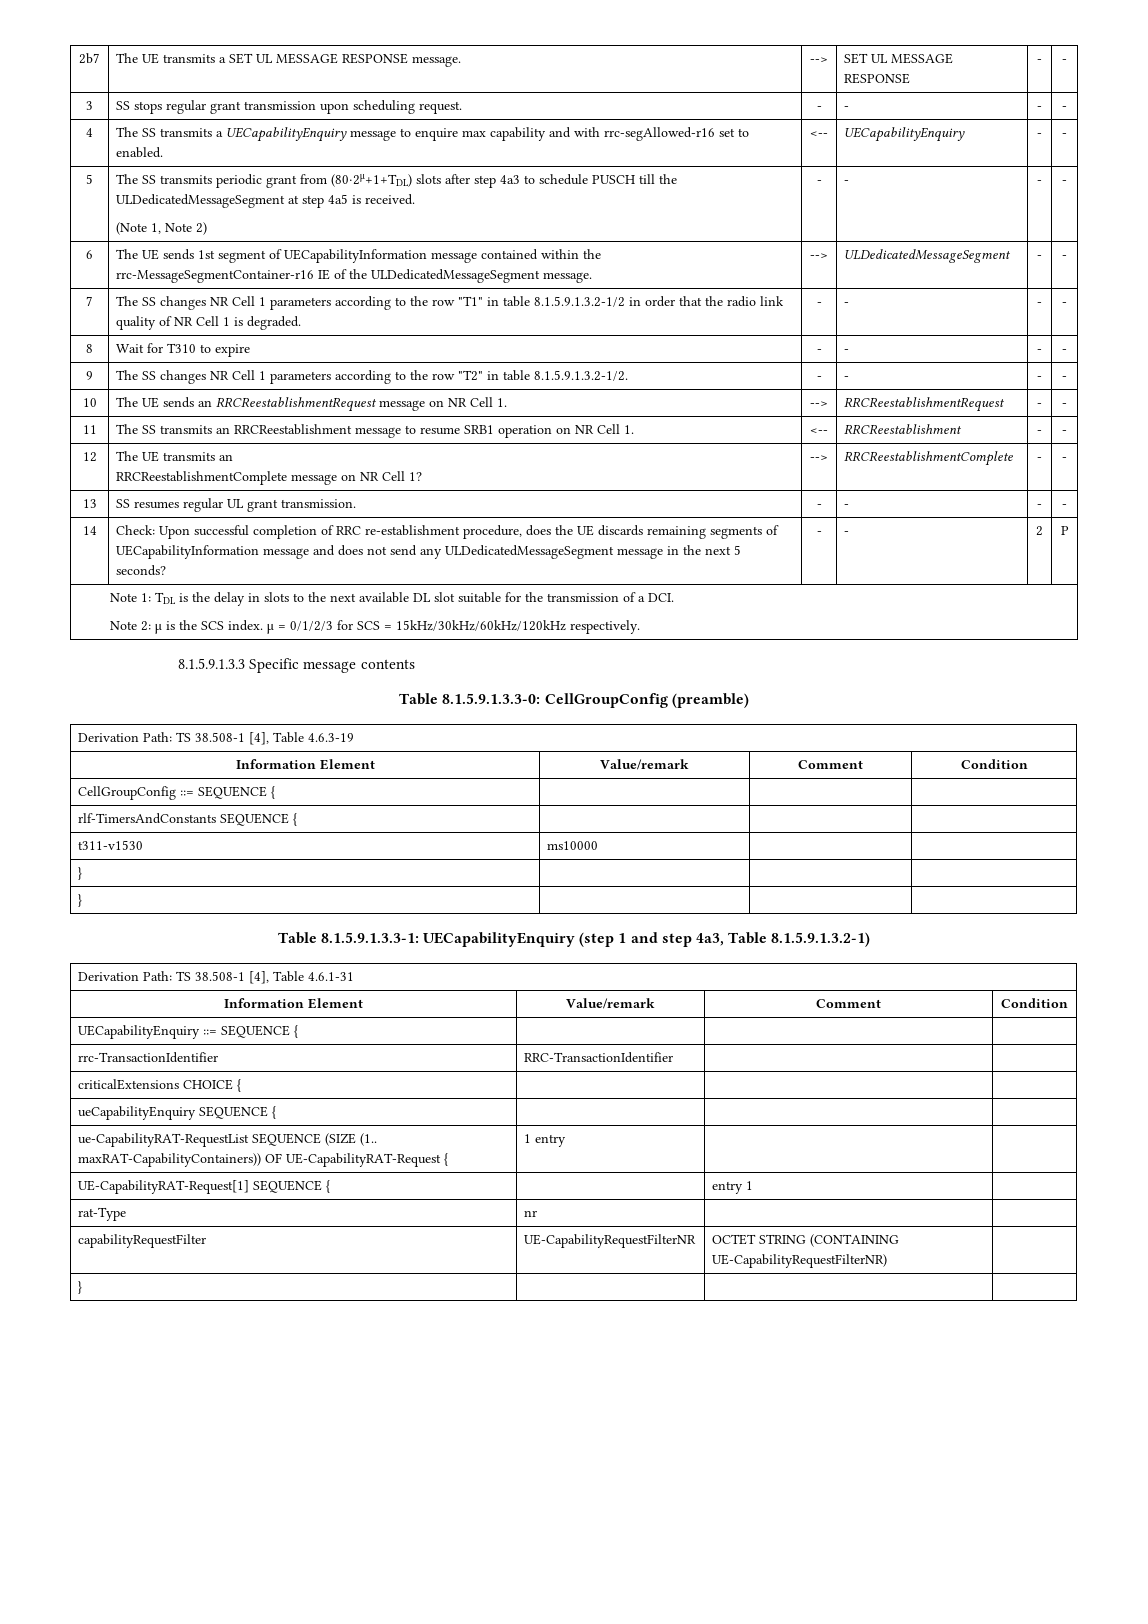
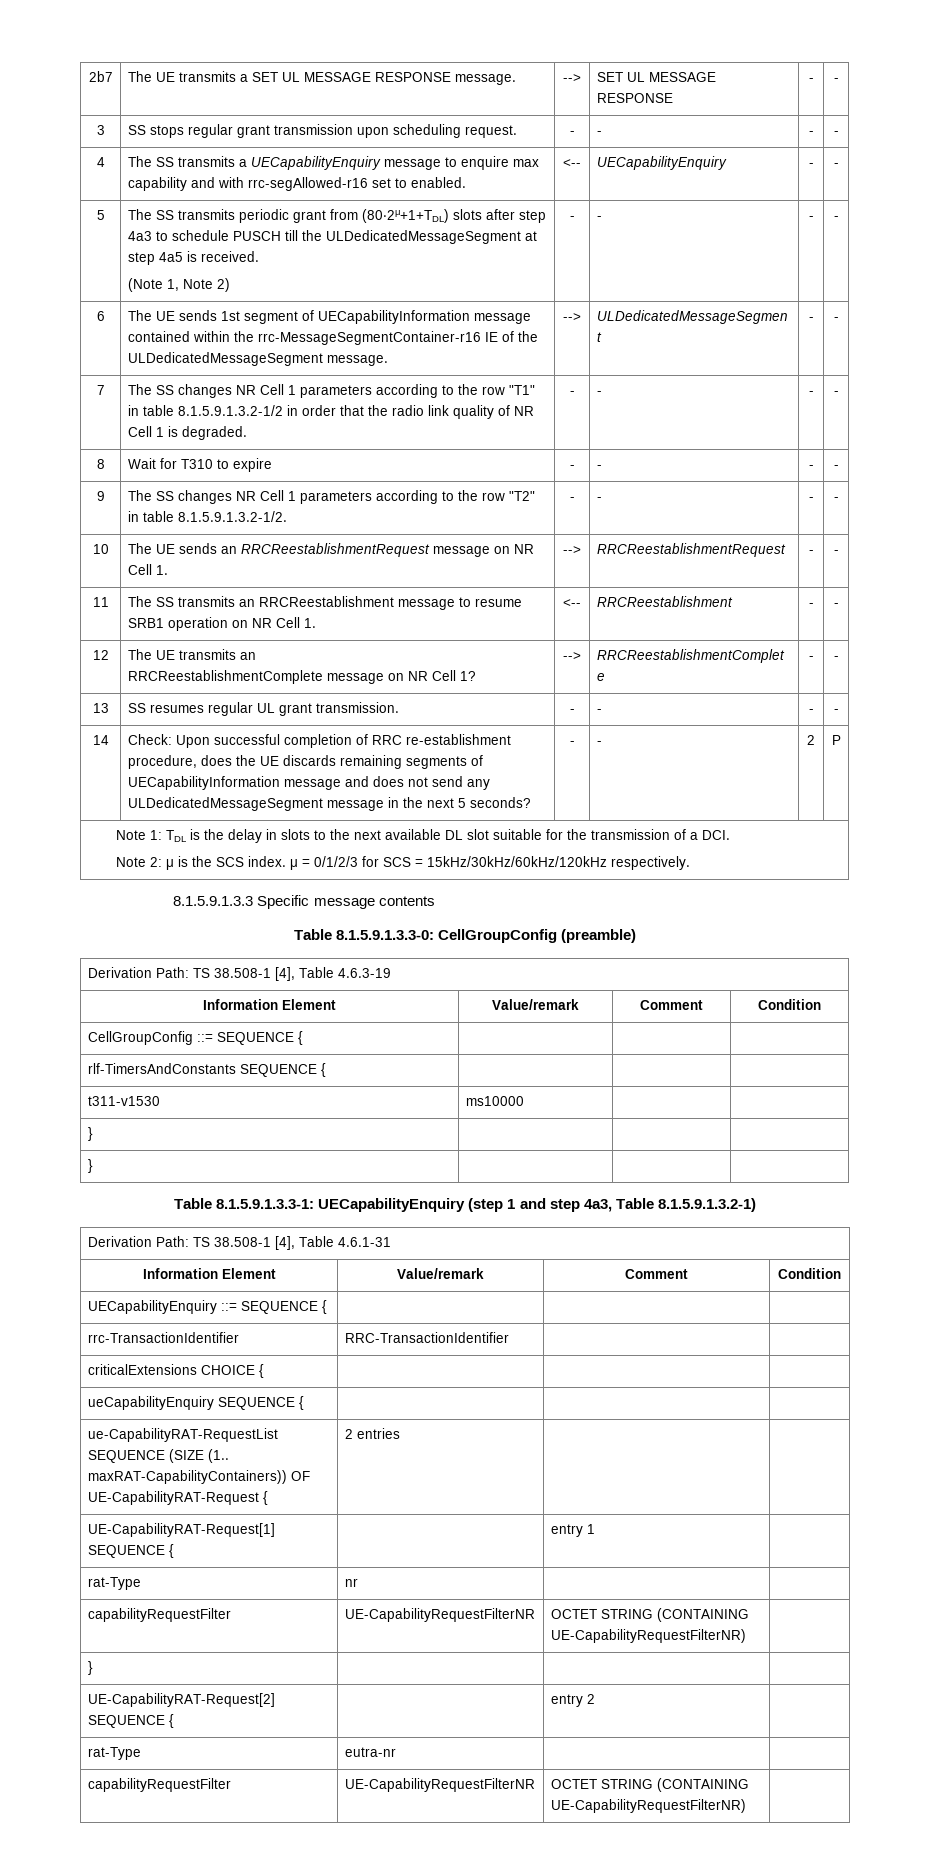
[524,1134,567,1147] 1 entry -> [344,1428,400,1439] 2 entries
(83, 1287) none -> [87,1693,275,1707] [87,1714,174,1728] [550,1694,595,1707] [87,1747,141,1760] [344,1747,396,1757] [87,1778,231,1792] [344,1778,535,1792] [550,1778,749,1792] [550,1799,746,1813] // UE-CapabilityRAT-Request[2] SEQUENCE { | | entry 2 | // rat-Type | eutra-nr | | // capabilityRequestFilter | UE-CapabilityRequestFilterNR | OCTET STRING (CONTAINING UE-CapabilityRequestFilterNR) |

